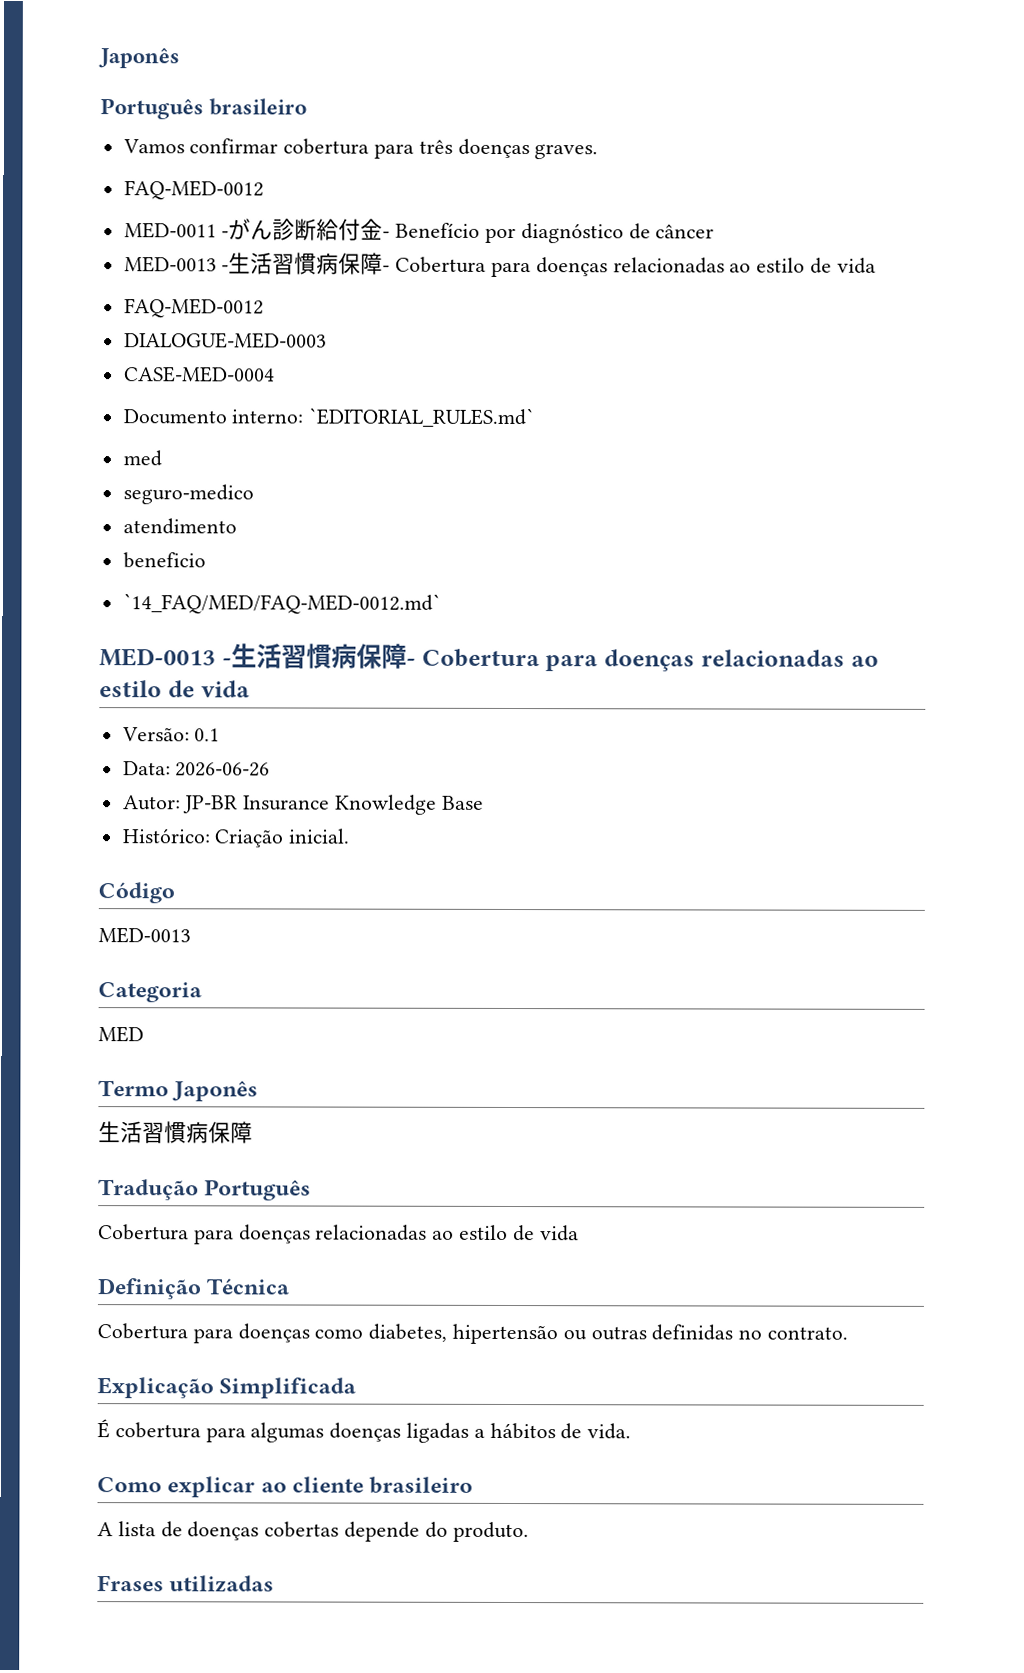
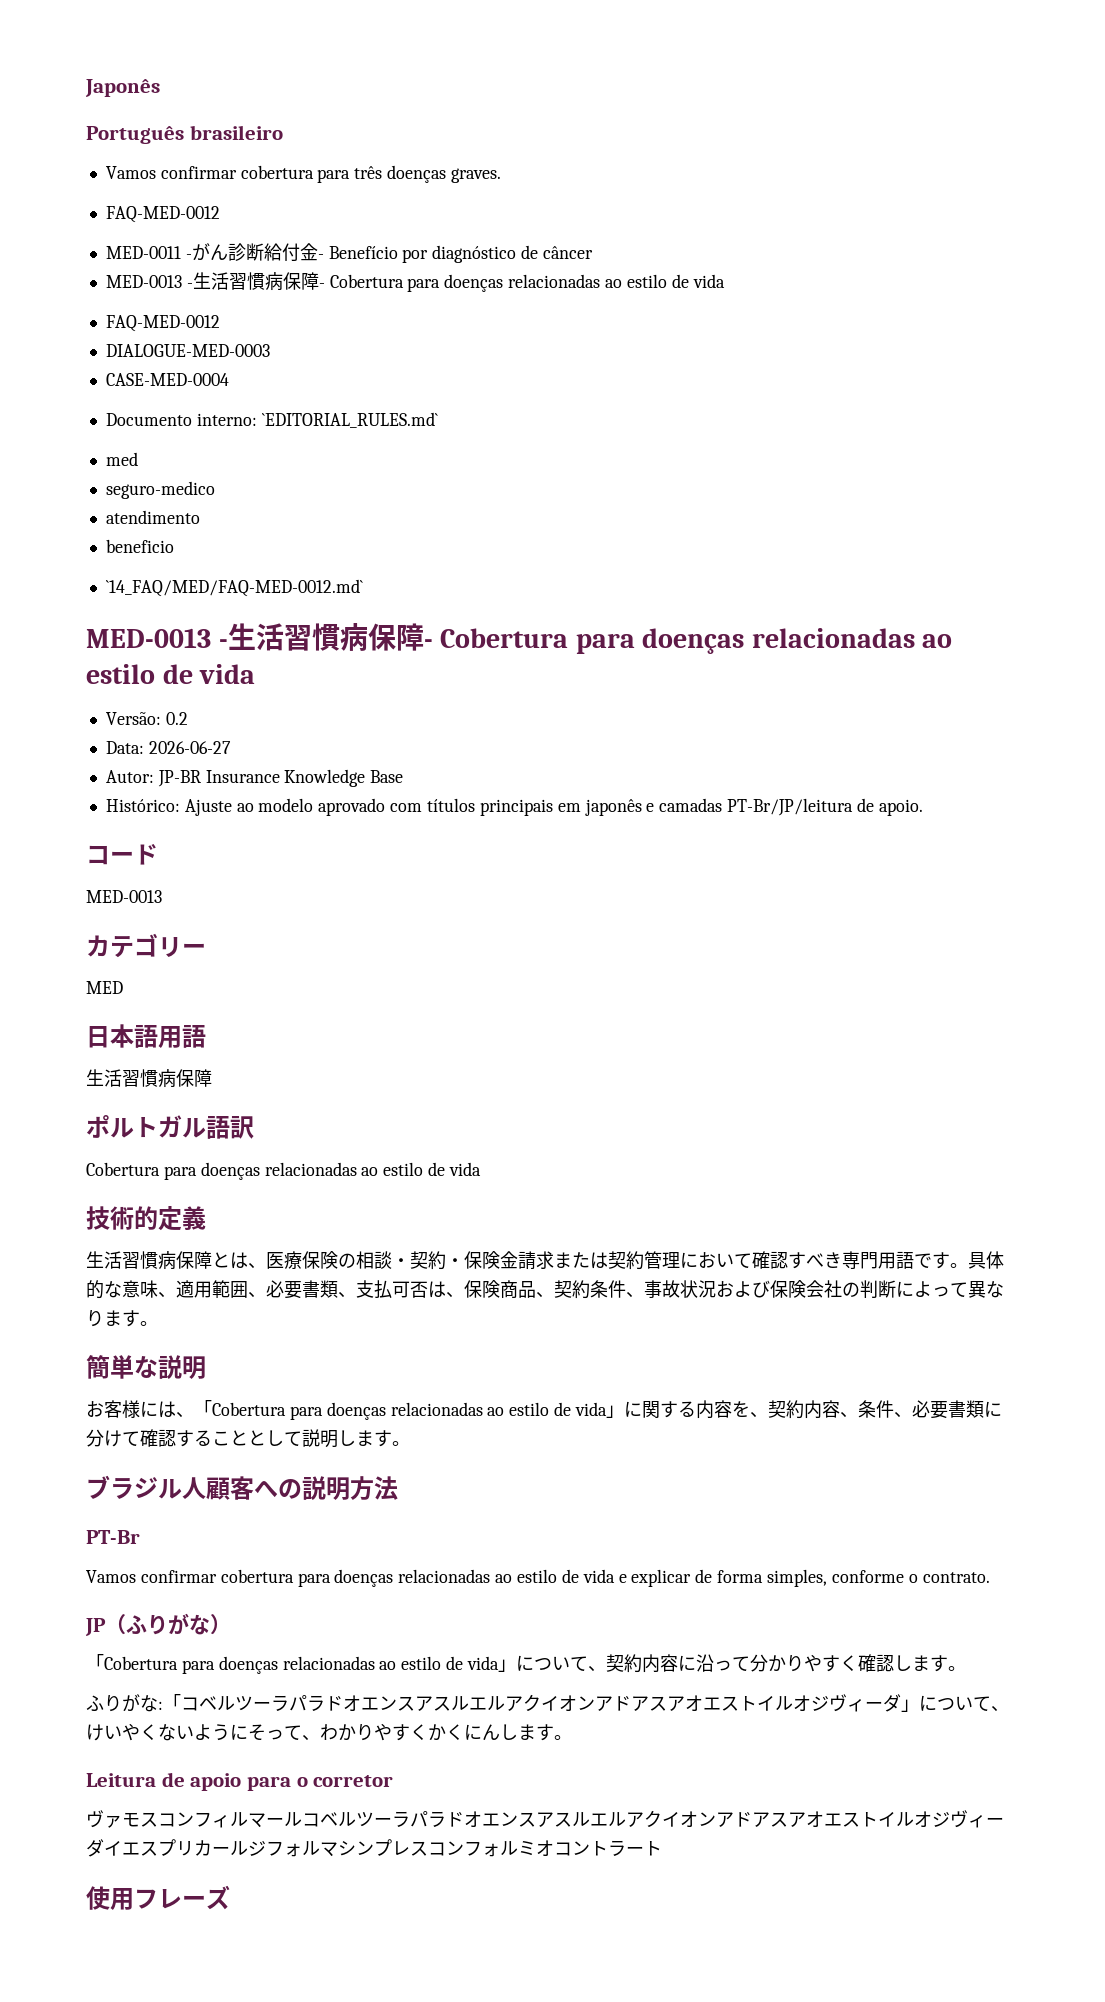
[194,728,221,742] 0.1 -> [165,712,188,725] 0.2
[175,762,271,777] 2026-06-26 -> [148,741,231,754] 2026-06-27
[214,828,351,848] [98,882,175,904] Criação inicial. // Código -> [184,798,923,816] [86,844,158,865] Ajuste ao modelo aprovado com títulos principais em japonês e camadas PT-Br/JP/leitura de apoio. // コード
[98,982,202,1003] Categoria -> [86,933,206,958] カテゴリー
[98,1080,259,1102] Termo Japonês -> [86,1024,206,1048] 日本語用語
[98,1179,312,1201] [98,1224,579,1245] [97,1278,290,1300] [97,1323,849,1345] [97,1377,357,1399] [97,1419,632,1443] [97,1476,474,1498] [97,1521,529,1543] [97,1575,275,1593] Tradução Português // Cobertura para doenças relacionadas ao estilo de vida // Definição Técnica // Cobertura para doenças como diabetes, hipertensão ou outras definidas no contrato. // Explicação Simplificada // É cobertura para algumas doenças ligadas a hábitos de vida. // Como explicar ao cliente brasileiro // A lista de doenças cobertas depende do produto. // Frases utilizadas -> [86,1115,254,1139] [86,1162,482,1180] [86,1206,206,1231] [86,1251,1004,1270] [86,1280,1004,1299] [86,1310,158,1327] [86,1355,206,1379] [86,1400,1003,1420] [86,1429,410,1448] [86,1475,398,1500] [86,1530,140,1544] [86,1569,990,1587] [85,1613,231,1636] [86,1654,967,1674] [86,1694,1009,1712] [86,1723,572,1741] [86,1772,394,1791] [86,1810,1004,1828] [86,1839,662,1857] [86,1885,230,1910] ポルトガル語訳 // Cobertura para doenças relacionadas ao estilo de vida // 技術的定義 // 生活習慣病保障とは、医療保険の相談・契約・保険金請求または契約管理において確認すべき専門用語です。具体的な意味、適用範囲、必要書類、支払可否は、保険商品、契約条件、事故状況および保険会社の判断によって異なります。 // 簡単な説明 // お客様には、「Cobertura para doenças relacionadas ao estilo de vida」に関する内容を、契約内容、条件、必要書類に分けて確認することとして説明します。 // ブラジル人顧客への説明方法 // PT-Br // Vamos confirmar cobertura para doenças relacionadas ao estilo de vida e explicar de forma simples, conforme o contrato. // JP（ふりがな） // 「Cobertura para doenças relacionadas ao estilo de vida」について、契約内容に沿って分かりやすく確認します。 // ふりがな:「コベルツーラパラドオエンスアスルエルアクイオンアドアスアオエストイルオジヴィーダ」について、けいやくないようにそって、わかりやすくかくにんします。 // Leitura de apoio para o corretor // ヴァモスコンフィルマールコベルツーラパラドオエンスアスルエルアクイオンアドアスアオエストイルオジヴィーダイエスプリカールジフォルマシンプレスコンフォルミオコントラート // 使用フレーズ

